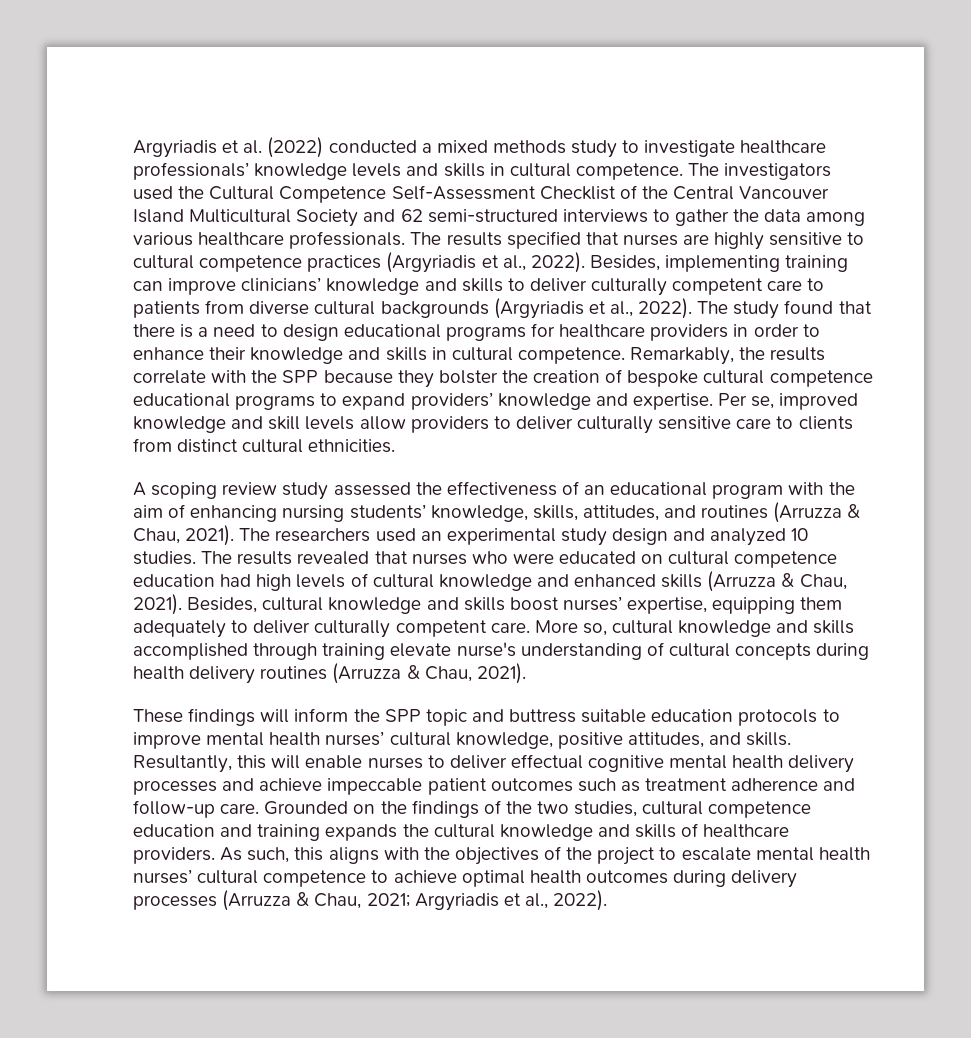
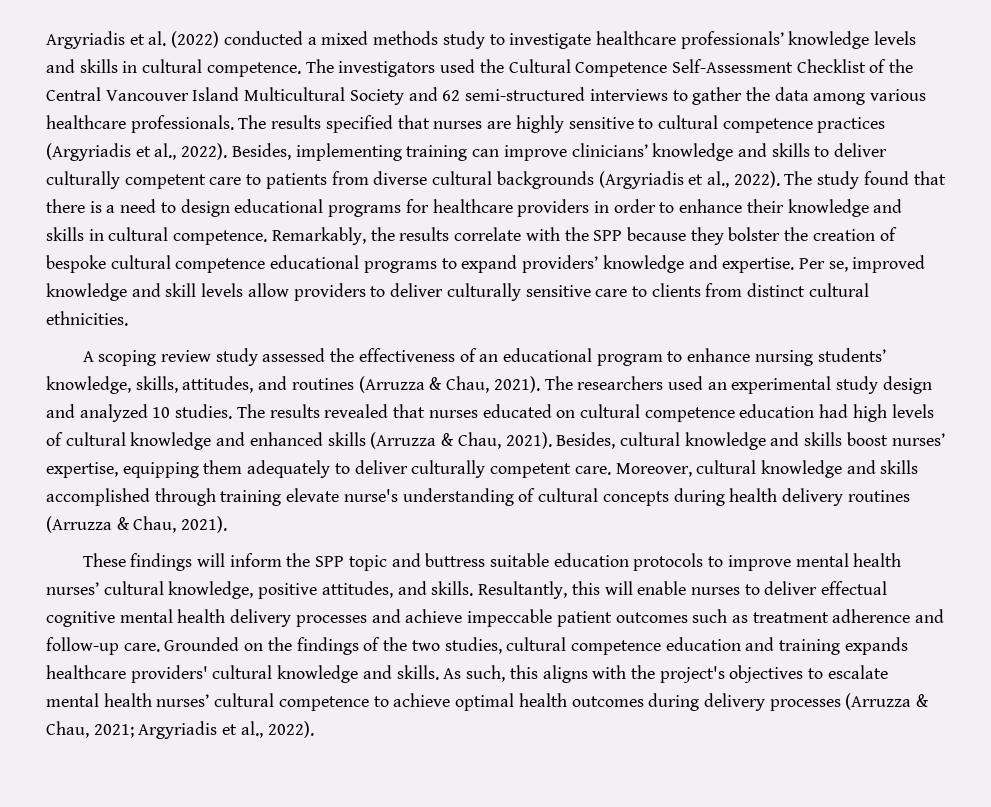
[788,482,855,495] [133,504,278,522] with the aim of enhancing -> [667,348,751,362] to enhance
[471,551,554,564] who were -> (478, 414) none
[534,620,607,636] More so, -> [615,463,692,477] Moreover,
[402,823,790,841] [133,847,215,864] the cultural knowledge and skills of healthcare providers. -> [46,665,439,683] healthcare providers' cultural knowledge and skills.
[454,846,656,865] objectives of the project -> [659,665,804,683] project's objectives

